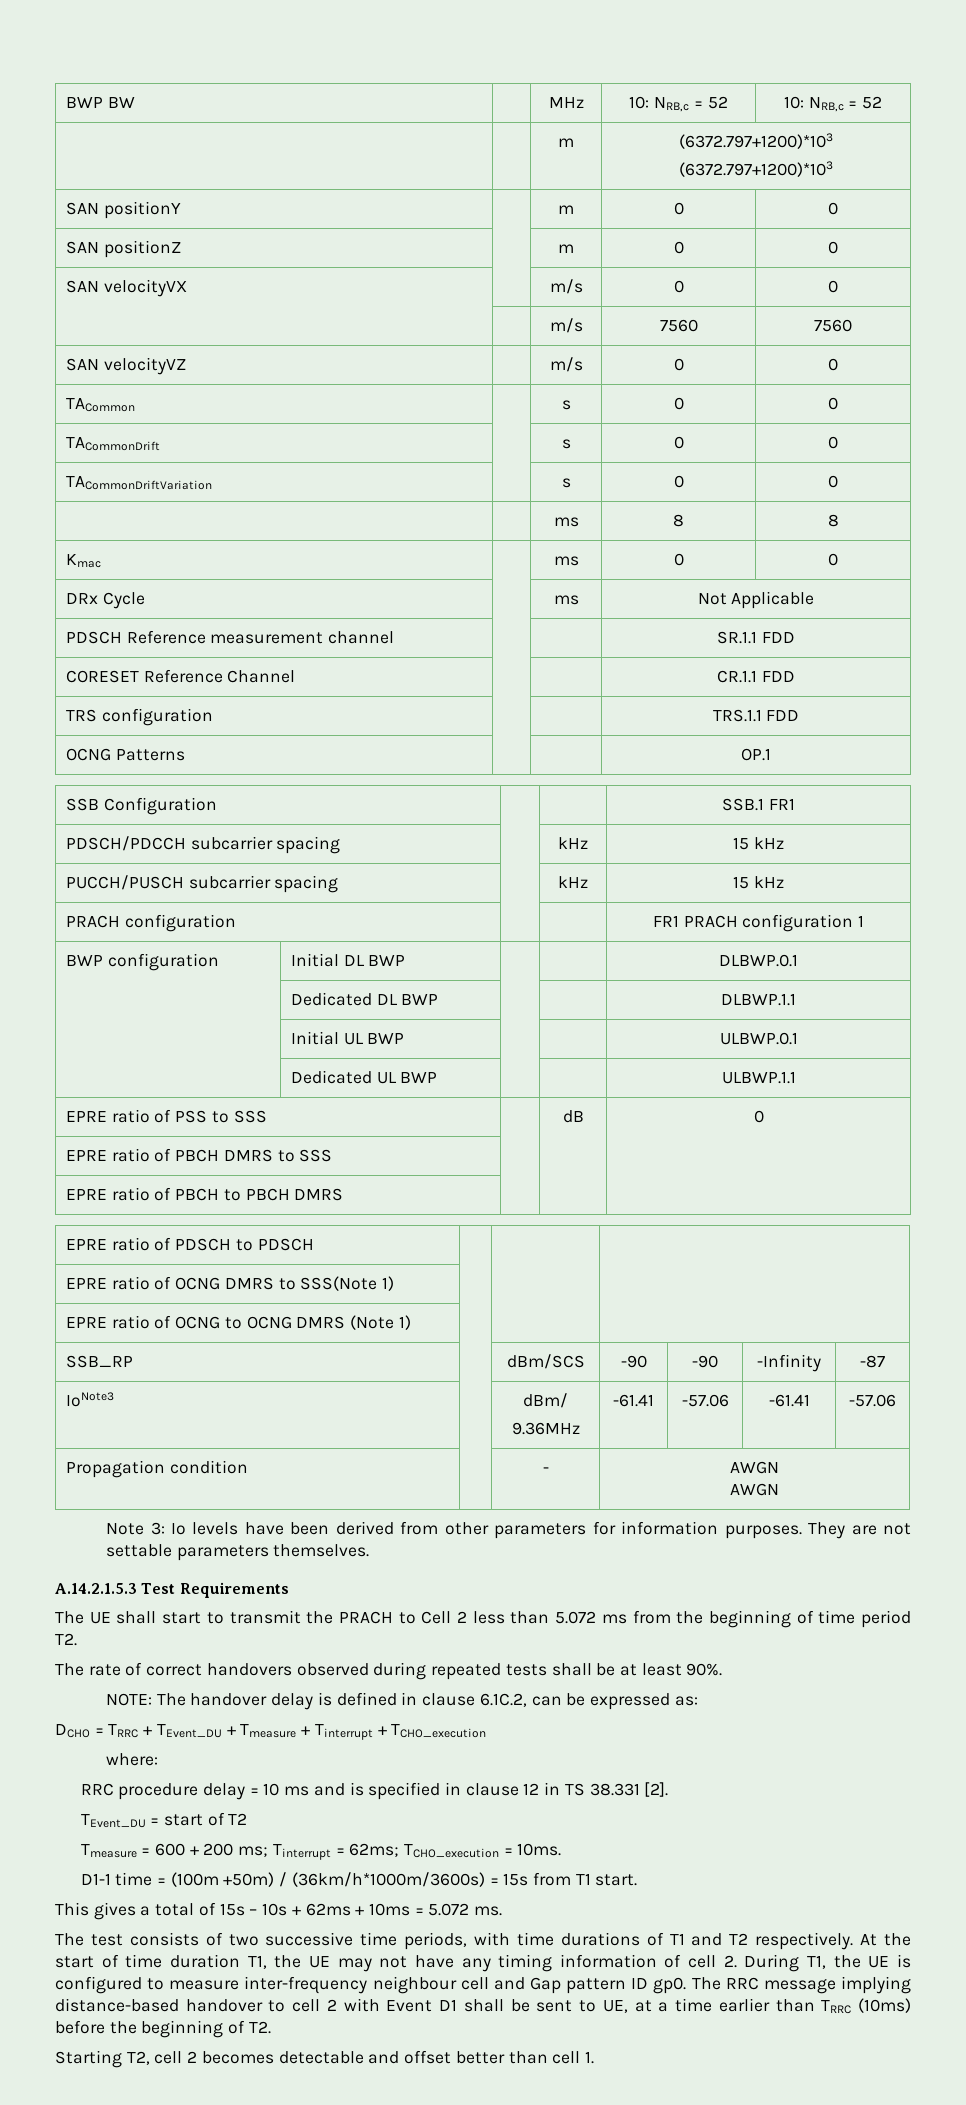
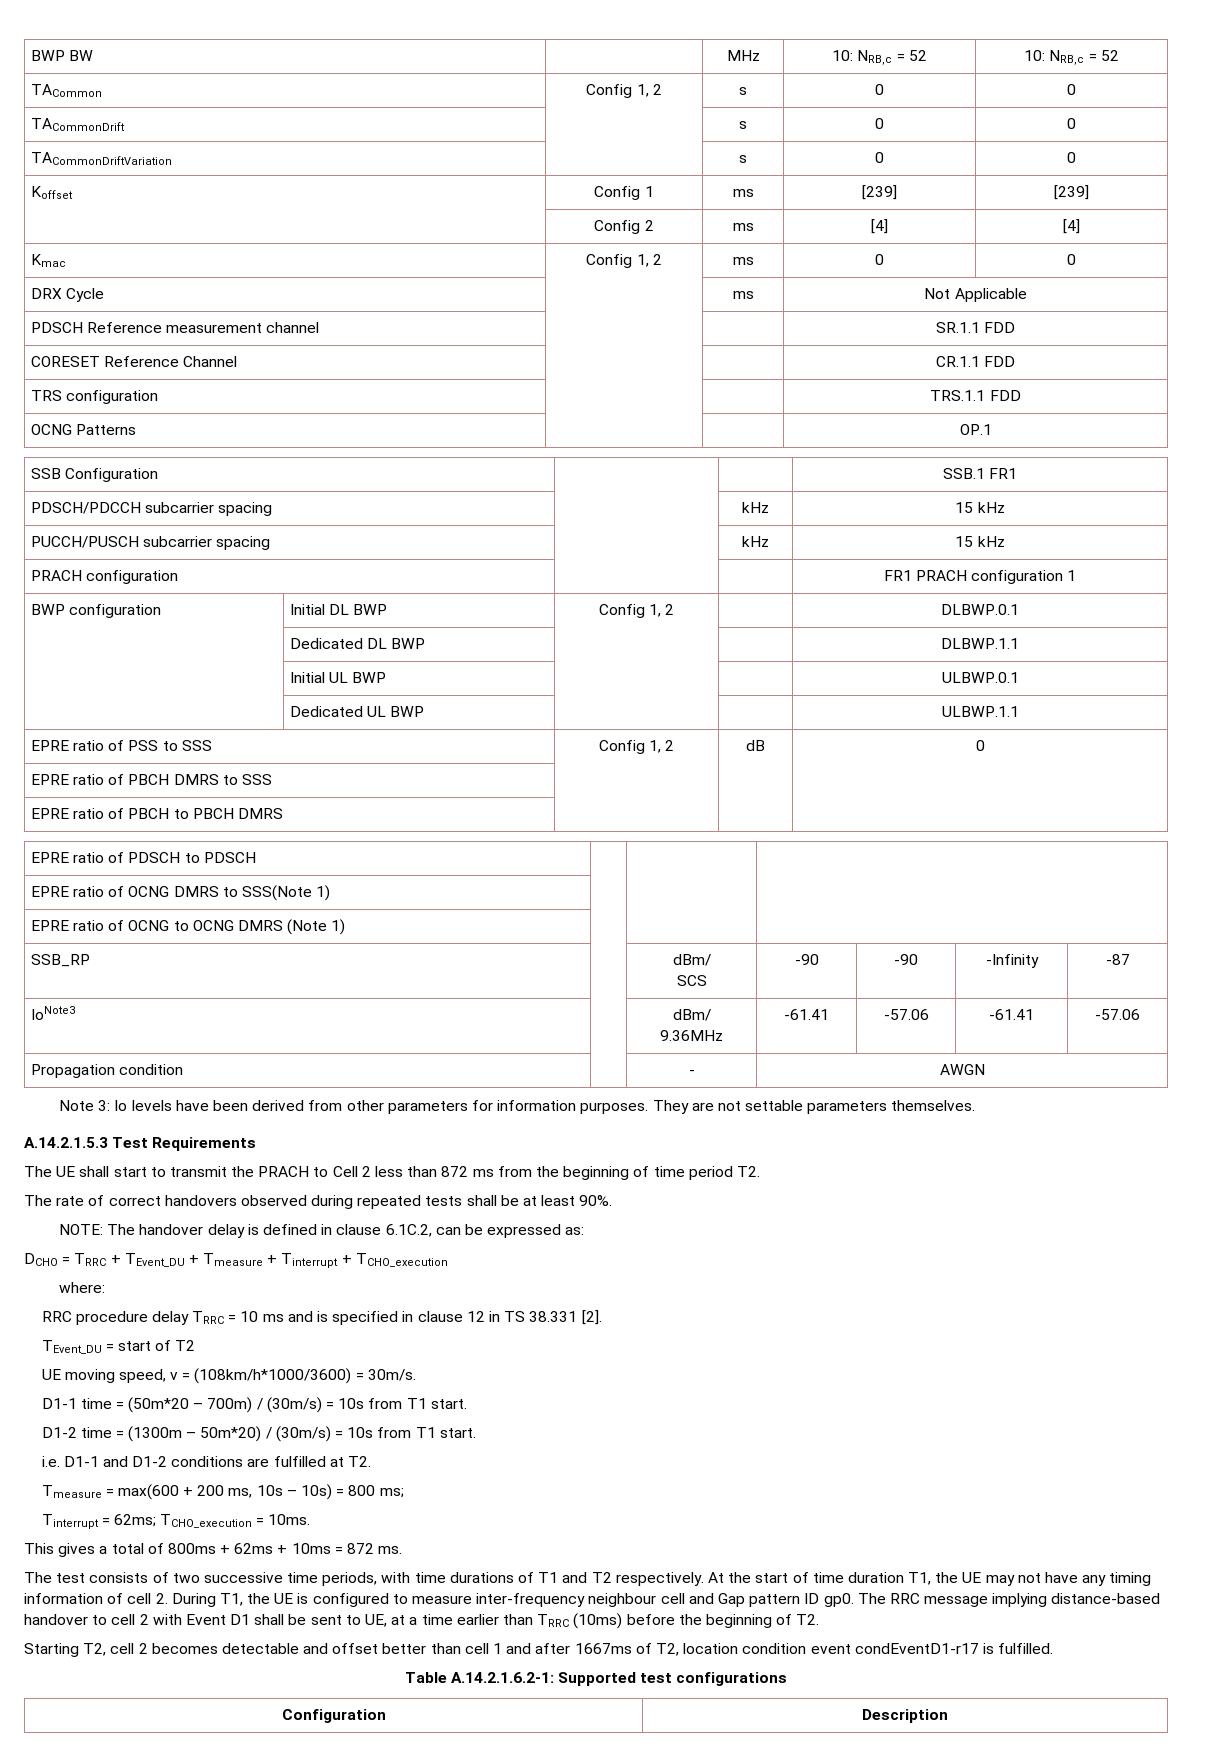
[558,138,574,147] [679,133,833,149] [679,161,833,177] [66,201,181,219] [558,205,574,214] [673,202,684,215] [828,202,838,215] [66,240,181,258] [558,244,574,253] [673,241,684,254] [828,241,838,254] [66,279,187,297] [549,279,583,294] [673,280,684,293] [828,280,838,293] [549,318,583,333] [659,319,698,332] [814,319,852,332] [66,357,186,375] [549,357,583,372] [673,358,684,371] [828,358,838,371] [66,398,136,412] | | m | (6372.797+1200)*103 // (6372.797+1200)*103 // SAN positionY | | m | 0 | 0 // SAN positionZ | | m | 0 | 0 // SAN velocityVX | | m/s | 0 | 0 // | | m/s | 7560 | 7560 // SAN velocityVZ | | m/s | 0 | 0 // TACommon | -> [30,84,102,97] [586,84,662,98] TACommon | Config 1, 2
[553,517,579,527] [673,514,684,527] [827,514,839,527] [66,554,102,568] | | ms | 8 | 8 // Kmac | -> [30,186,73,199] [594,186,654,200] [732,189,754,197] [862,185,897,200] [1054,185,1089,200] [594,220,654,234] [732,223,754,231] [871,219,888,234] [1063,219,1080,234] [30,254,66,267] [586,254,662,268] Koffset | Config 1 | ms | [239] | [239] // | Config 2 | ms | [4] | [4] // Kmac | Config 1, 2
[66,593,99,604] DRx -> [30,288,62,299] DRX
(406, 960) none -> [598,604,675,618] Config 1, 2
(267, 1116) none -> [598,740,675,754] Config 1, 2
[506,1354,585,1369] dBm/SCS -> [672,954,711,966] [676,975,707,986] dBm/ // SCS
[730,1483,779,1496] // AWGN -> (985, 1069) none
[555,1611,597,1624] 5.072 -> [441,1166,469,1177] 872
(245, 1791) none -> [192,1311,225,1324] TRRC
(248, 1819) none -> [41,1368,416,1384] [41,1397,467,1413] [41,1426,476,1442] [41,1456,372,1467] // UE moving speed, v = (108km/h*1000/3600) = 30m/s. // D1-1 time = (50m*20 – 700m) / (30m/s) = 10s from T1 start. // D1-2 time = (1300m – 50m*20) / (30m/s) = 10s from T1 start. // i.e. D1-1 and D1-2 conditions are fulfilled at T2.
[154,1843,185,1856] 600 -> [117,1484,179,1500] max(600
(234, 1849) none -> [228,1484,376,1500] ms, 10s – 10s) = 800
(269, 1851) none -> (404, 1493) //
[80,1872,638,1887] // D1-1 time = (100m +50m) / (36km/h*1000m/3600s) = 15s from T1 start. -> (311, 1519) none
[219,1903,288,1916] 15s – 10s -> [167,1543,216,1554] 800ms
[428,1903,470,1916] 5.072 -> [347,1543,375,1554] 872
[584,2051,594,2064] 1. -> [493,1643,1054,1656] [404,1672,788,1686] [281,1709,386,1723] [862,1709,948,1723] 1 and after 1667ms of T2, location condition event condEventD1-r17 is fulfilled. // Table A.14.2.1.6.2-1: Supported test configurations // Configuration | Description

